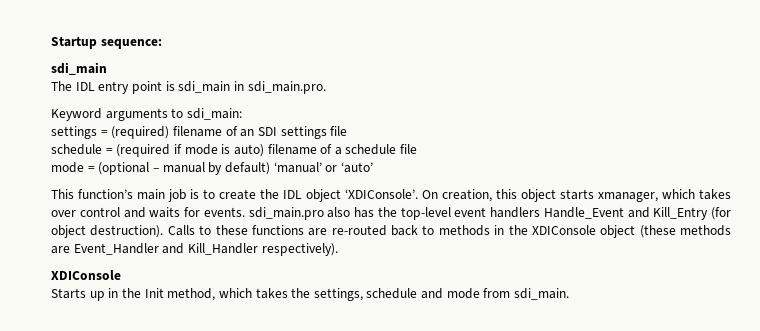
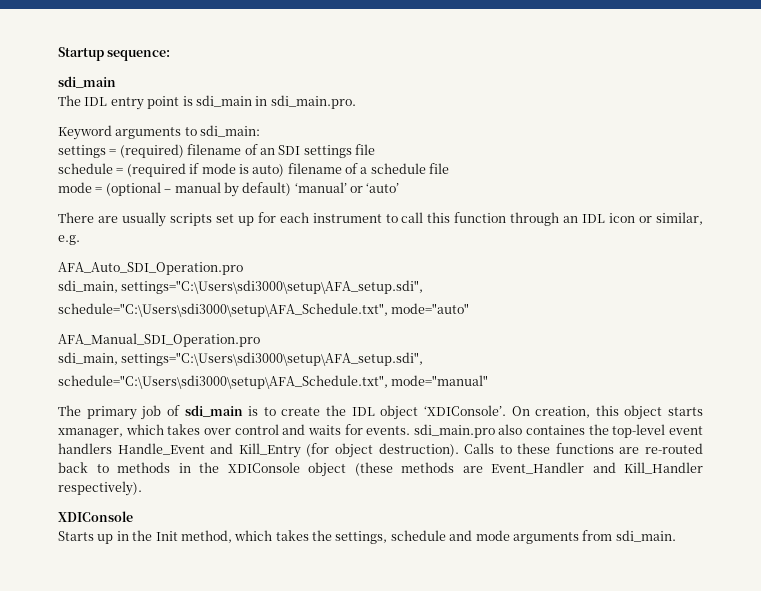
[51,189,186,202] This function’s main job -> [58,212,704,227] [58,235,80,245] [58,262,243,275] [58,280,424,294] [58,303,470,317] [58,333,260,347] [58,352,424,366] [58,375,489,389] [58,405,243,420] There are usually scripts set up for each instrument to call this function through an IDL icon or similar, e.g. // AFA_Auto_SDI_Operation.pro // sdi_main, settings="C:\Users\sdi3000\setup\AFA_setup.sdi", // schedule="C:\Users\sdi3000\setup\AFA_Schedule.txt", mode="auto" // AFA_Manual_SDI_Operation.pro // sdi_main, settings="C:\Users\sdi3000\setup\AFA_setup.sdi", // schedule="C:\Users\sdi3000\setup\AFA_Schedule.txt", mode="manual" // The primary job of sdi_main
[354,207,374,218] has -> [526,425,586,435] containes
(480, 293) none -> [512,532,579,544] arguments

